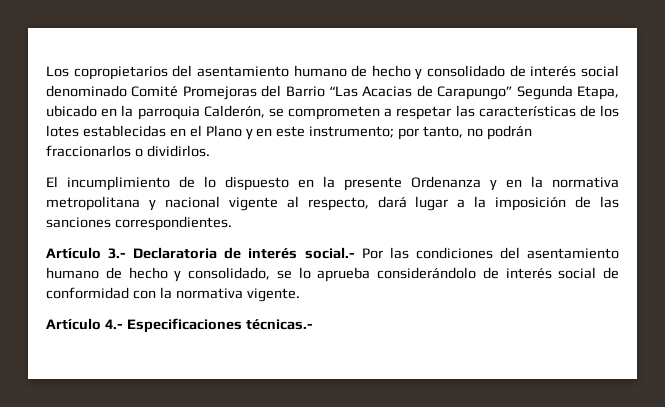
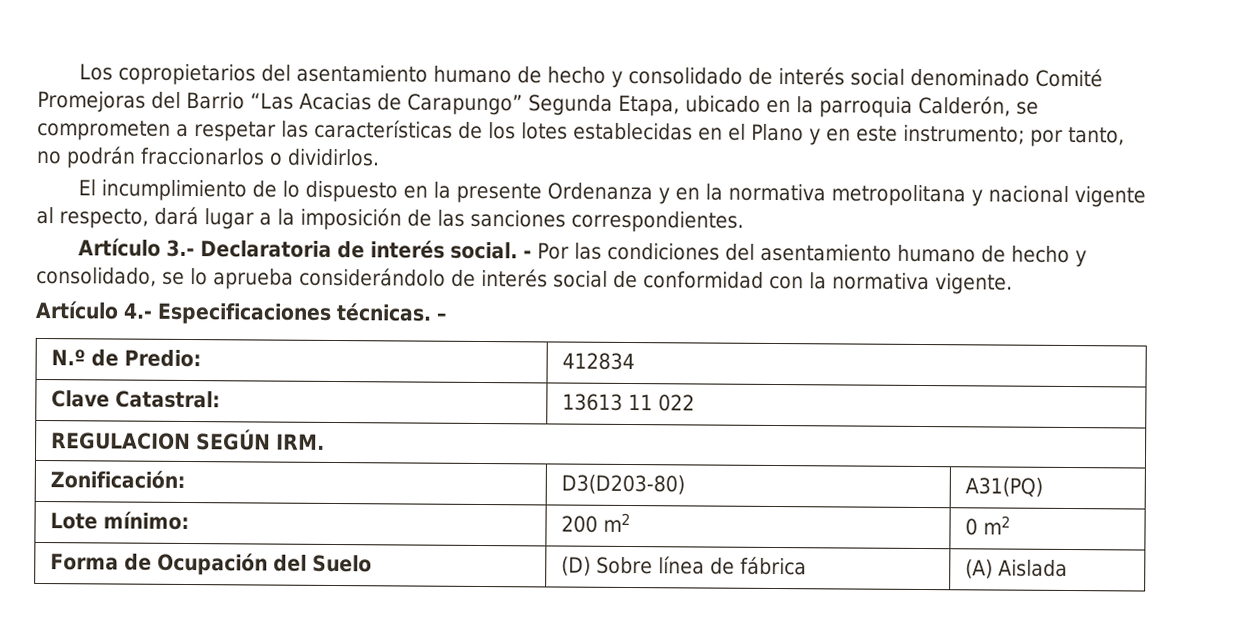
[304,247,355,259] social.- -> [450,241,533,260] social. -
[245,319,313,330] técnicas.- -> [336,303,446,322] [51,349,203,368] [562,352,636,371] [51,390,222,409] [562,393,696,412] [51,429,326,451] [50,470,187,489] [561,474,686,495] [965,477,1044,497] [50,511,191,531] [561,512,632,533] [965,515,1012,536] [50,552,373,576] [561,556,808,576] [965,559,1069,579] técnicas. – // N.º de Predio: | 412834 // Clave Catastral: | 13613 11 022 // REGULACION SEGÚN IRM. // Zonificación: | D3(D203-80) | A31(PQ) // Lote mínimo: | 200 m2 | 0 m2 // Forma de Ocupación del Suelo | (D) Sobre línea de fábrica | (A) Aislada

